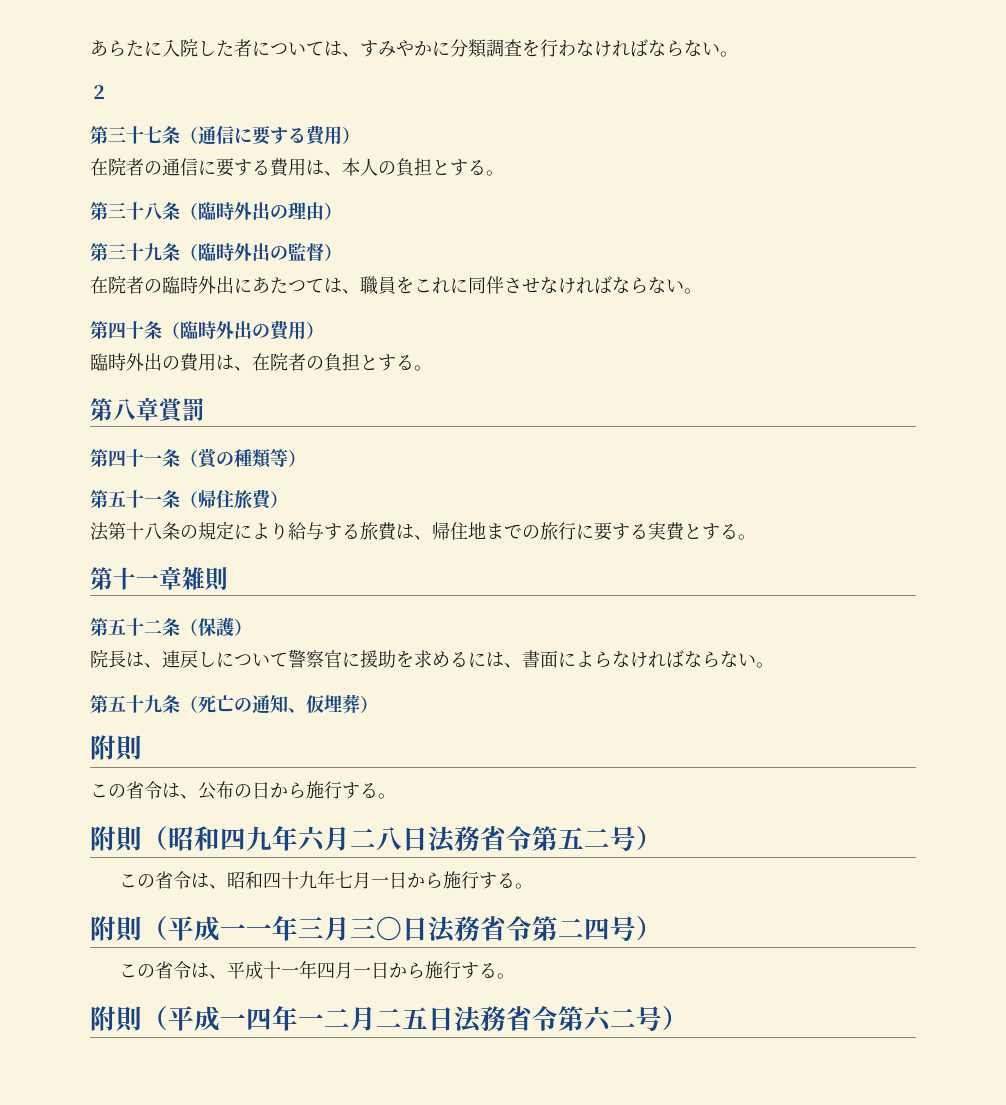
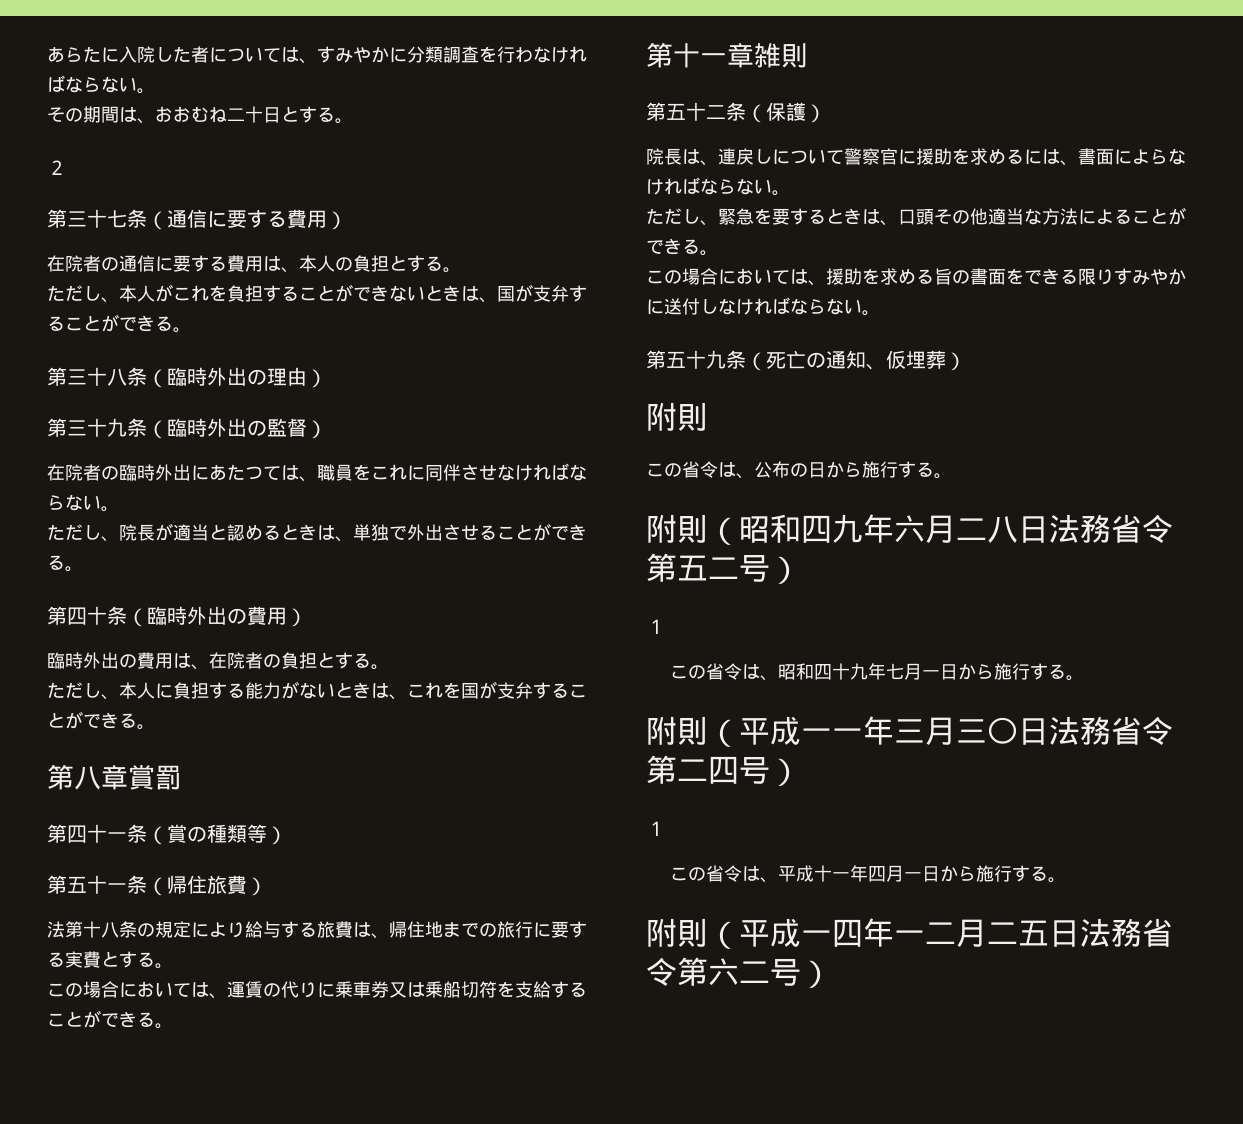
(738, 54) none -> [47,106,353,124] // その期間は、おおむね二十日とする。
(504, 173) none -> [47,284,587,303] [47,314,191,333] // ただし、本人がこれを負担することができないときは、国が支弁することができる。
(702, 291) none -> [47,523,587,542] [47,555,83,572] // ただし、院長が適当と認めるときは、単独で外出させることができる。
(432, 368) none -> [47,681,587,700] [47,711,155,730] // ただし、本人に負担する能力がないときは、これを国が支弁することができる。
(756, 537) none -> [47,981,587,999] [47,1010,173,1029] // この場合においては、運賃の代りに乗車券又は乗船切符を支給することができる。
(774, 665) none -> [646,207,1186,226] [646,238,718,256] [646,268,1186,286] [646,297,880,316] // ただし、緊急を要するときは、口頭その他適当な方法によることができる。 // この場合においては、援助を求める旨の書面をできる限りすみやかに送付しなければならない。
(662, 838) none -> [646,619,666,634] // １
(662, 928) none -> [646,821,666,836] // １

